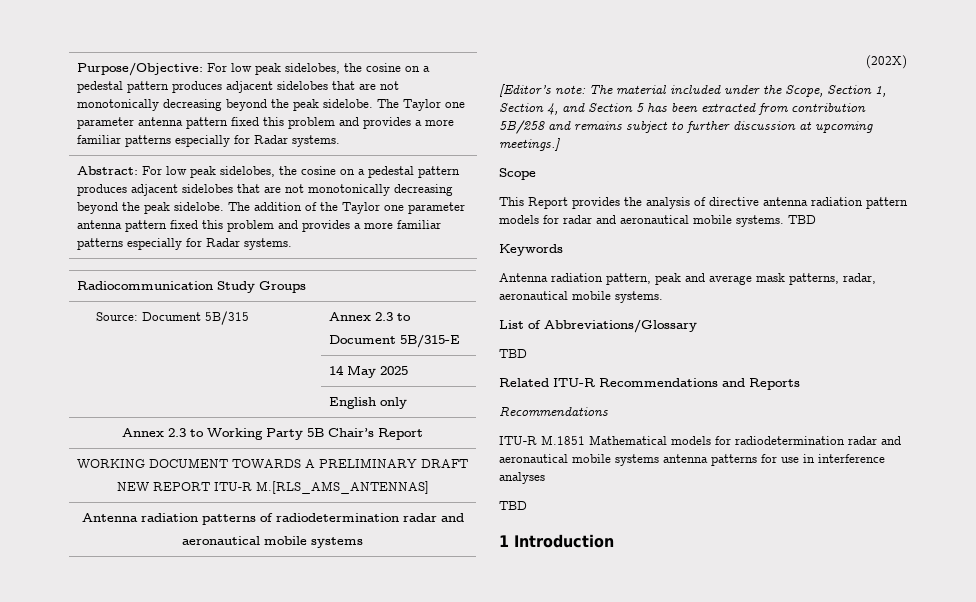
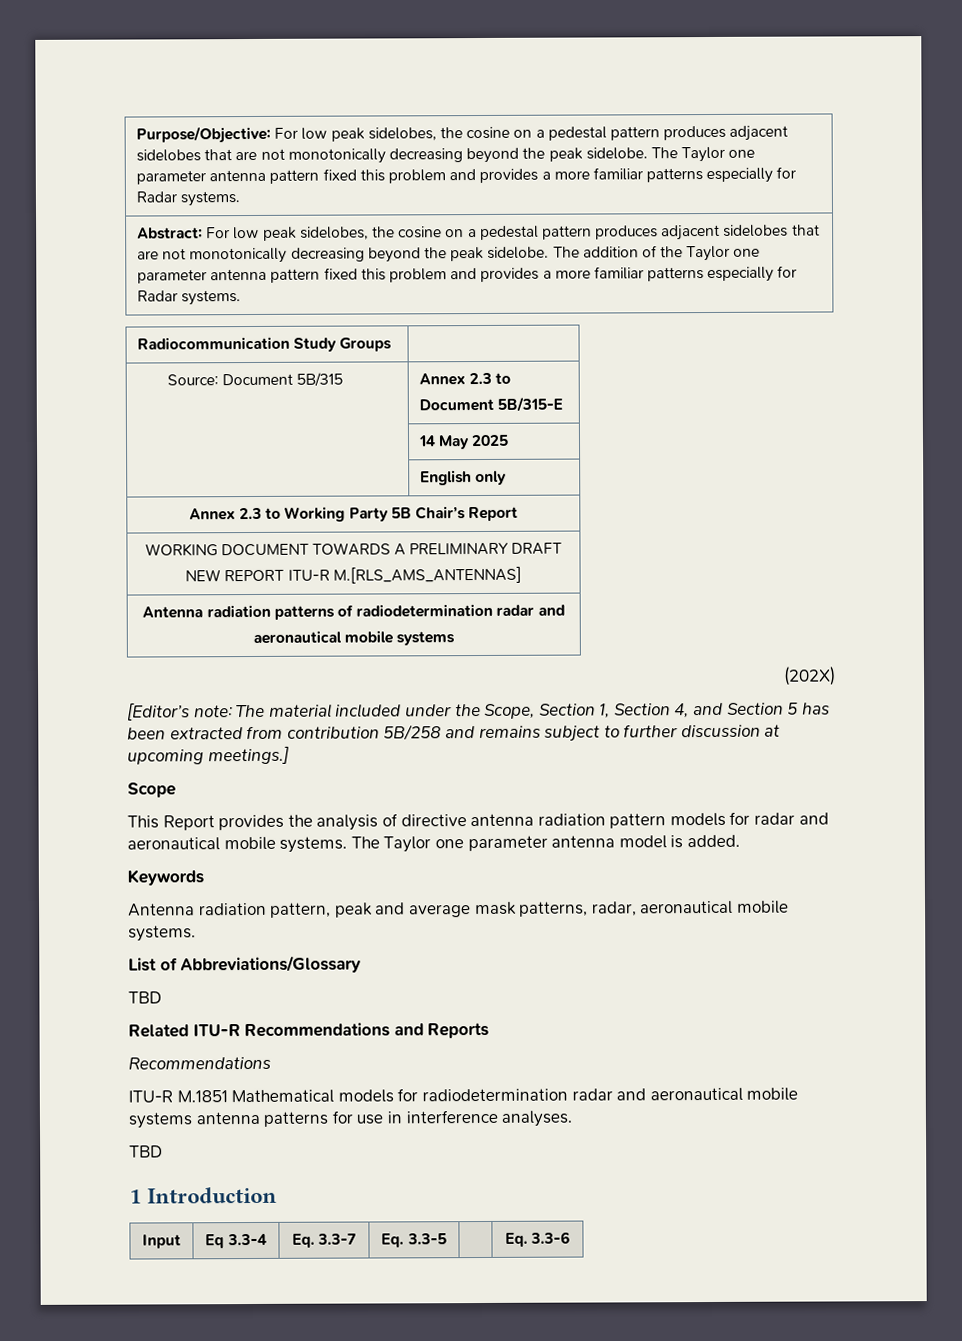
[788,215,816,224] TBD -> [350,834,740,853] The Taylor one parameter antenna model is added.
[499,472,545,484] analyses -> [501,1110,573,1127] analyses.
(614, 541) none -> [142,1234,181,1249] [205,1233,267,1249] [291,1233,357,1248] [381,1233,447,1248] [504,1231,571,1247] // Input | Eq 3.3-4 | Eq. 3.3-7 | Eq. 3.3-5 | | Eq. 3.3-6

